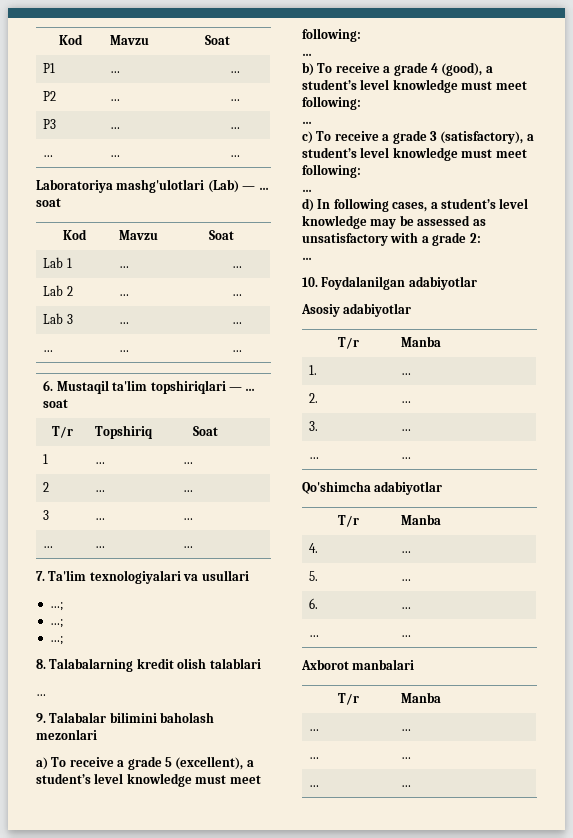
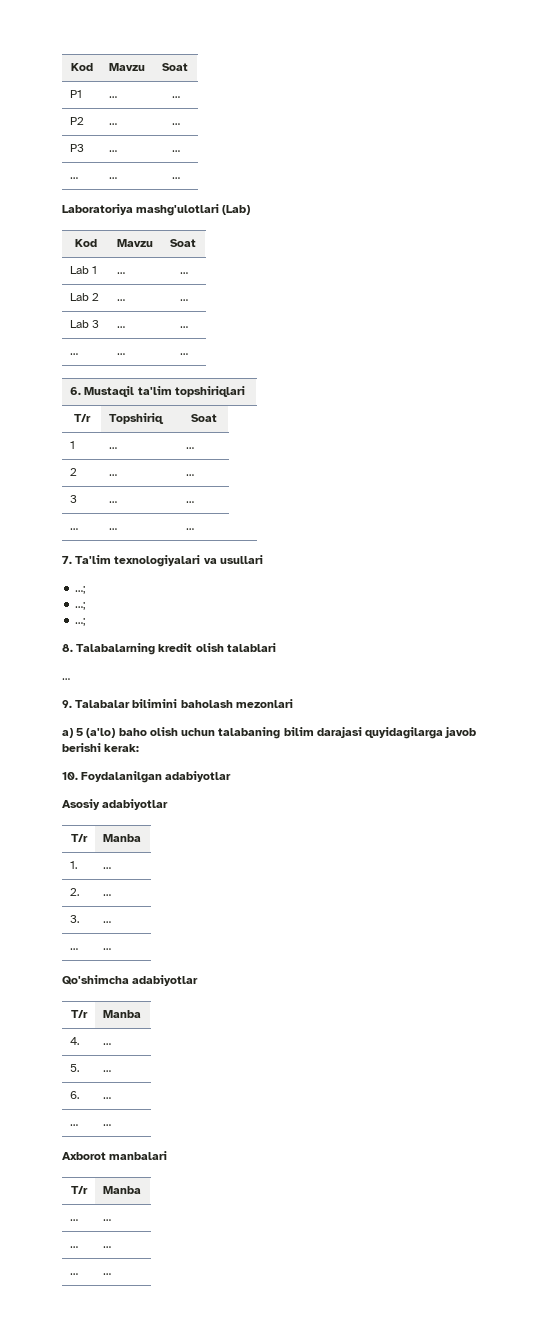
[242,186,269,190] [36,198,61,207] — … soat -> (251, 210) none
[228,387,256,391] [43,399,69,408] — … soat -> (245, 391) none
[51,756,254,770] [36,773,261,787] [302,28,361,42] [302,53,312,56] [302,62,493,76] [302,79,527,93] [302,96,361,110] [302,121,312,124] [302,130,534,144] [302,147,527,161] [302,164,361,178] [302,189,312,192] [302,198,529,212] [302,215,486,229] [302,232,481,246] [302,257,312,260] To receive a grade 5 (excellent), a student’s level knowledge must meet following: // … // b) To receive a grade 4 (good), a student’s level knowledge must meet following: // … // c) To receive a grade 3 (satisfactory), a student’s level knowledge must meet following: // … // d) In following cases, a student’s level knowledge may be assessed as unsatisfactory with a grade 2: // … -> [76,727,477,739] [62,743,140,752] 5 (a'lo) baho olish uchun talabaning bilim darajasi quyidagilarga javob berishi kerak:

